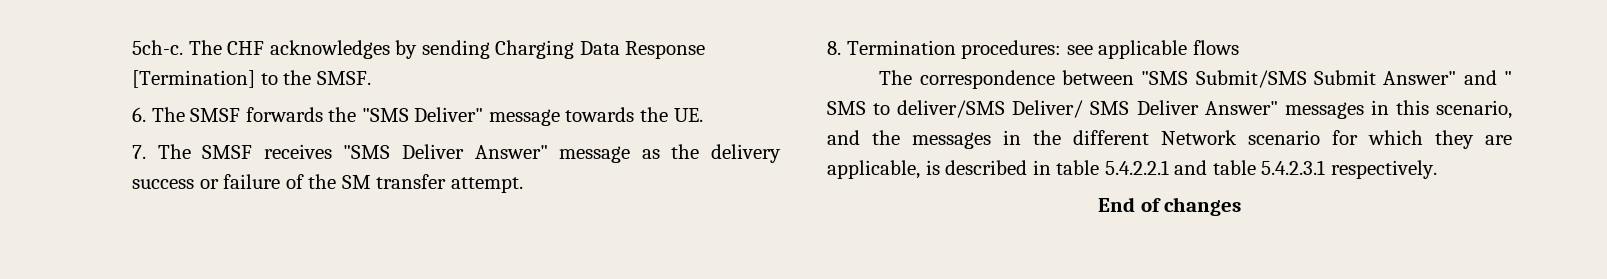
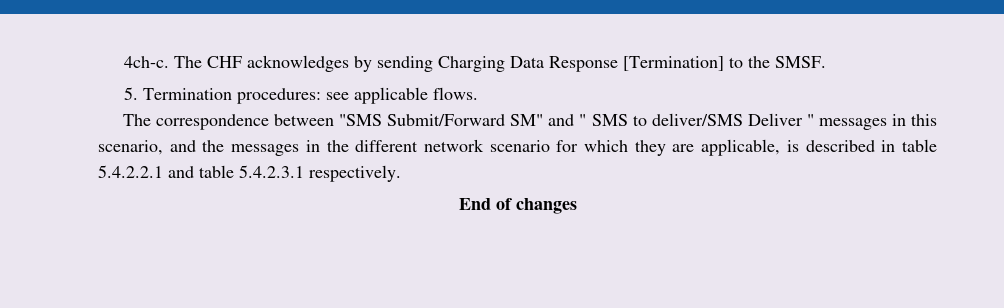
[132,40,184,55] 5ch-c. -> [123,56,169,68] 4ch-c.
[132,107,703,126] [132,144,782,163] [132,174,523,193] [827,41,841,55] 6. The SMSF forwards the "SMS Deliver" message towards the UE. // 7. The SMSF receives "SMS Deliver Answer" message as the delivery success or failure of the SM transfer attempt. // 8. -> [123,87,138,100] 5.
[1192,40,1239,55] flows -> [432,87,478,100] flows.
[1195,70,1457,88] Submit/SMS Submit Answer" -> [387,114,544,126] Submit/Forward SM"
[1012,100,1278,118] Deliver/ SMS Deliver Answer" -> [747,113,814,126] Deliver "
[1161,130,1237,145] Network -> [423,139,484,152] network

